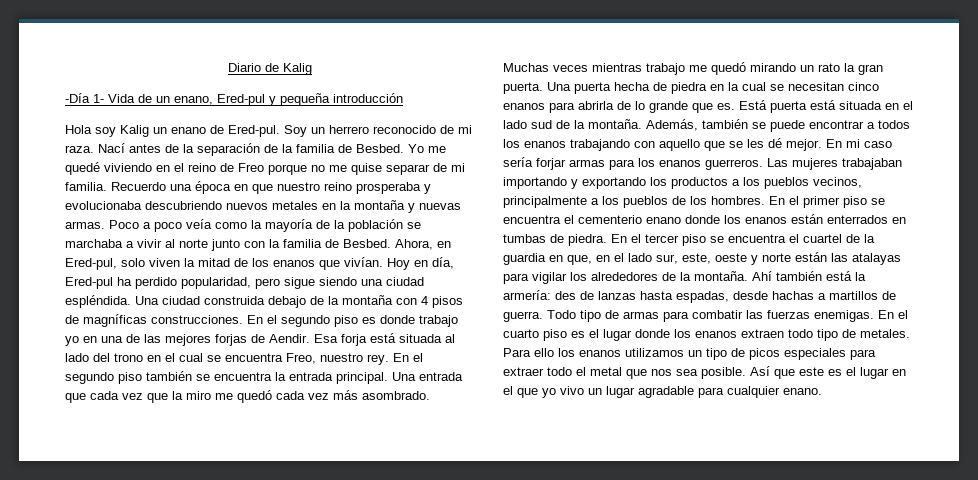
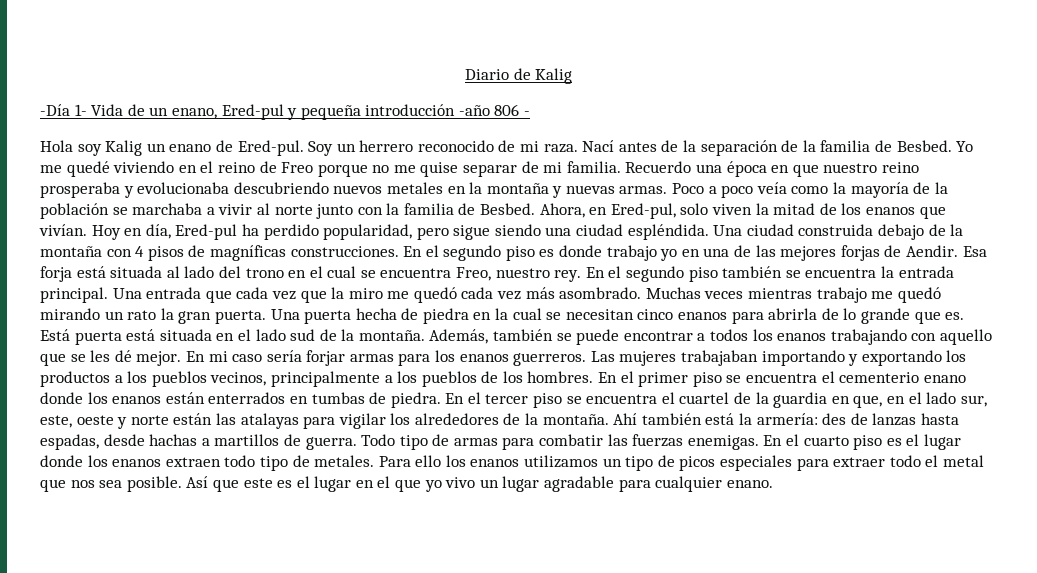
(403, 98) none -> [458,104,531,116] -año 806 -

